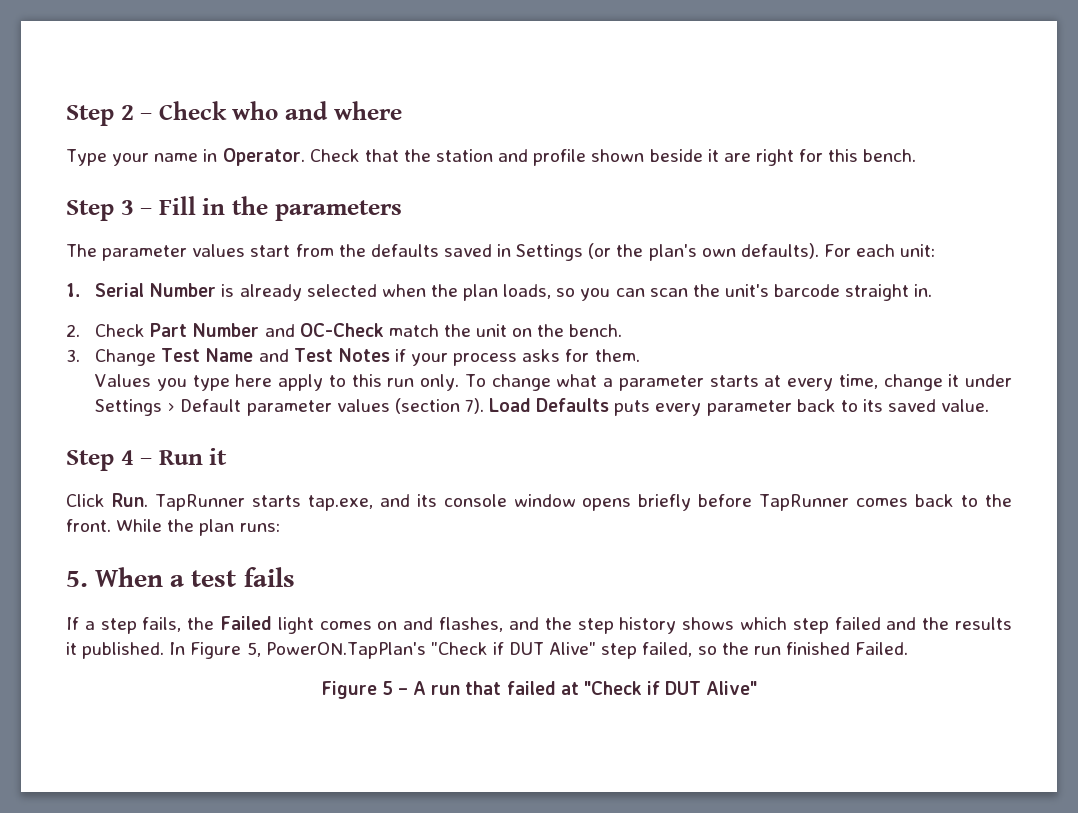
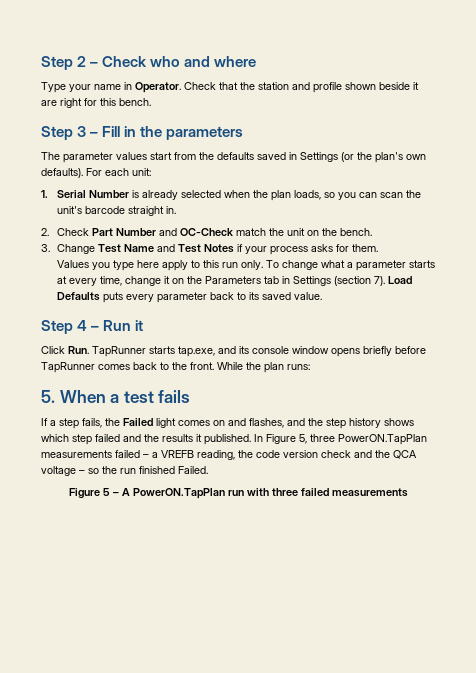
[964,374,1012,387] [95,399,390,416] under Settings › Default parameter values -> [171,276,331,286] on the Parameters tab in Settings
[265,642,693,659] PowerON.TapPlan's "Check if DUT Alive" step failed, -> [310,434,427,445] [41,450,417,460] [41,466,85,476] three PowerON.TapPlan measurements failed – a VREFB reading, the code version check and the QCA voltage –
[431,681,758,695] run that failed at "Check if DUT Alive" -> [132,488,408,499] PowerON.TapPlan run with three failed measurements

